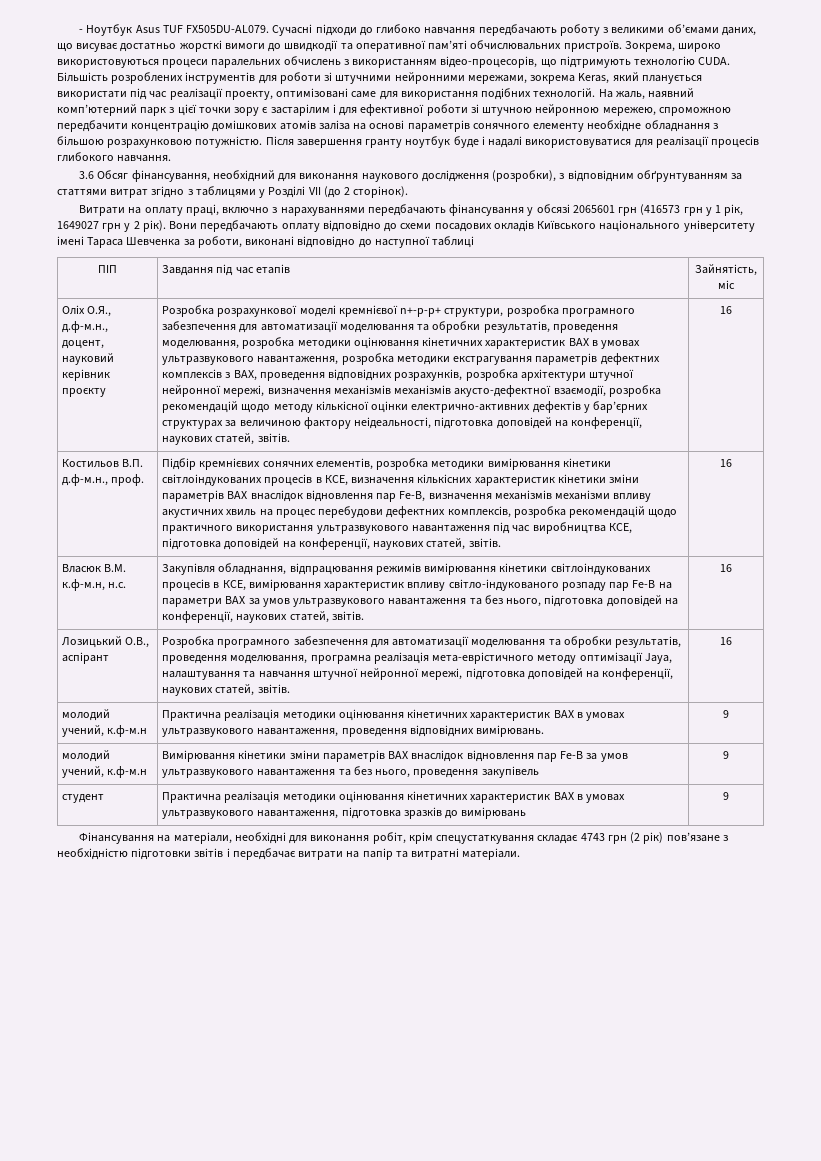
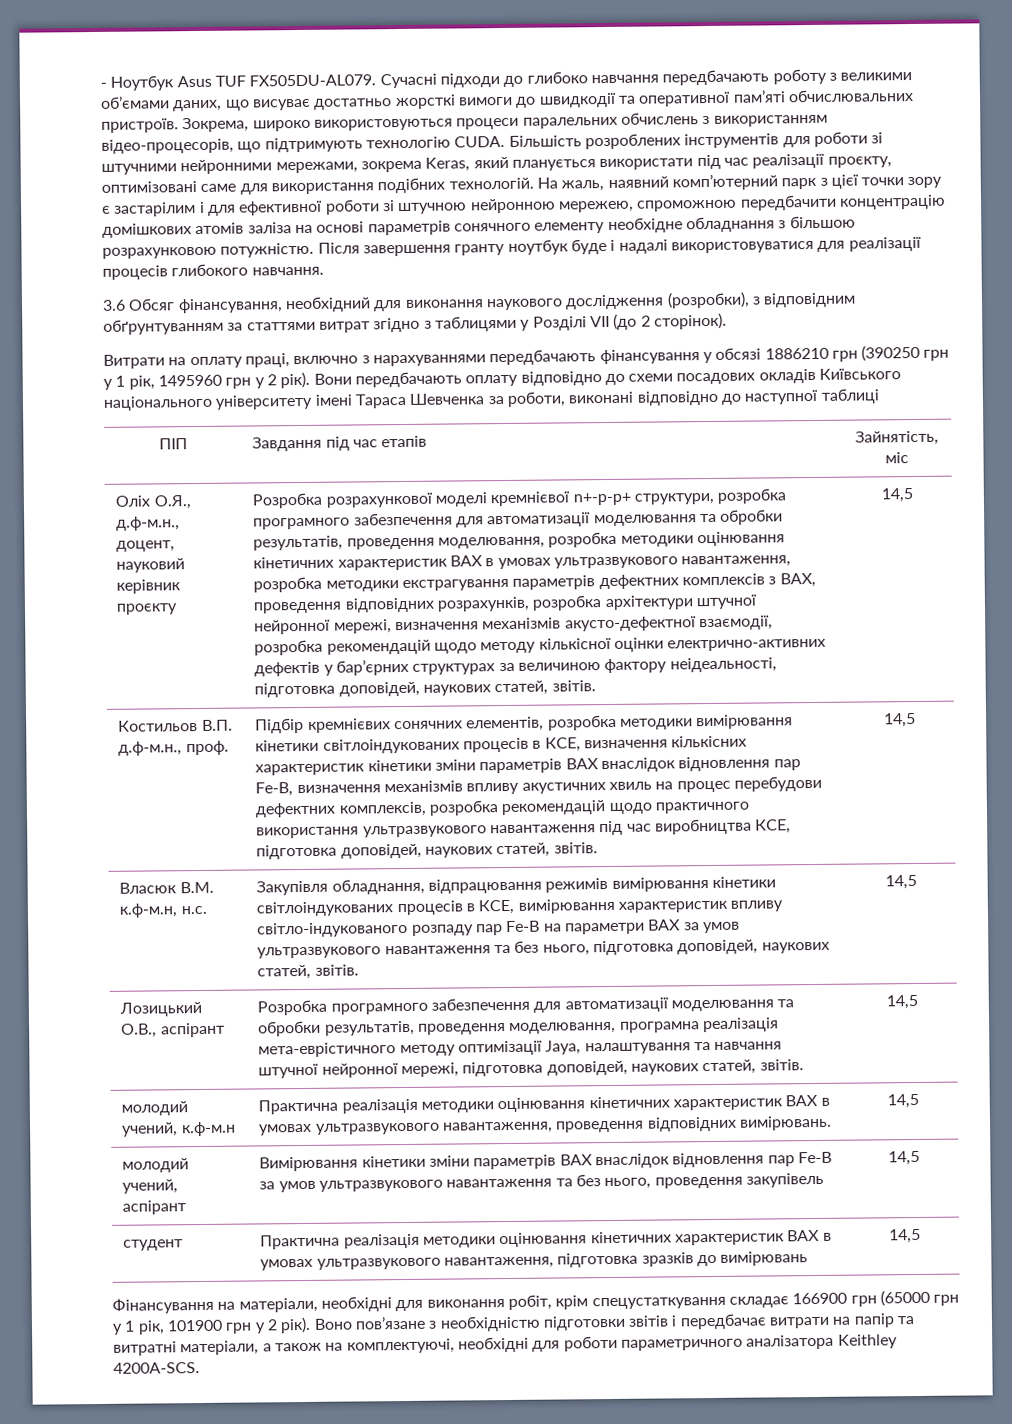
[224,91,273,100] проекту, -> [827,156,892,168] проєкту,
[572,204,744,216] [57,221,99,229] 2065601 грн (416573 грн у 1 рік, 1649027 -> [764,344,950,362] [103,374,222,390] 1886210 грн (390250 грн у 1 рік, 1495960
[394,385,452,395] механізмів -> (562, 623) none
[496,417,643,429] [162,433,290,445] [720,306,732,314] доповідей на конференції, наукових статей, звітів. | 16 -> [338,680,596,697] [880,488,913,503] доповідей, наукових статей, звітів. | 14,5
[555,490,611,500] механізми -> (464, 786) none
[224,538,501,550] [720,459,732,467] доповідей на конференції, наукових статей, звітів. | 16 -> [340,842,598,859] [883,713,916,728] доповідей, наукових статей, звітів. | 14,5
[606,595,678,607] [162,611,364,623] [720,564,732,572] доповідей на конференції, наукових статей, звітів. | 16 -> [677,939,830,955] [257,964,359,980] [884,874,917,890] доповідей, наукових статей, звітів. | 14,5
[527,668,674,680] [162,684,290,696] [720,637,732,645] доповідей на конференції, наукових статей, звітів. | 16 -> [546,1059,804,1076] [885,994,918,1010] доповідей, наукових статей, звітів. | 14,5
[723,710,729,718] [62,750,111,762] [62,766,148,778] 9 // молодий учений, к.ф-м.н -> [886,1093,919,1109] [122,1158,190,1173] [122,1179,179,1194] [122,1200,187,1215] 14,5 // молодий учений, аспірант
[723,751,729,759] 9 -> [887,1150,920,1166] 14,5
[723,792,729,800] 9 -> [888,1228,921,1244] 14,5
[580,832,664,844] 4743 грн (2 рік) -> [792,1289,960,1307] [112,1316,353,1335] 166900 грн (65000 грн у 1 рік, 101900 грн у 2 рік). Воно
[462,848,521,860] матеріали. -> [180,1334,898,1356] [113,1362,200,1374] матеріали, а також на комплектуючі, необхідні для роботи параметричного аналізатора Keithley 4200A-SCS.

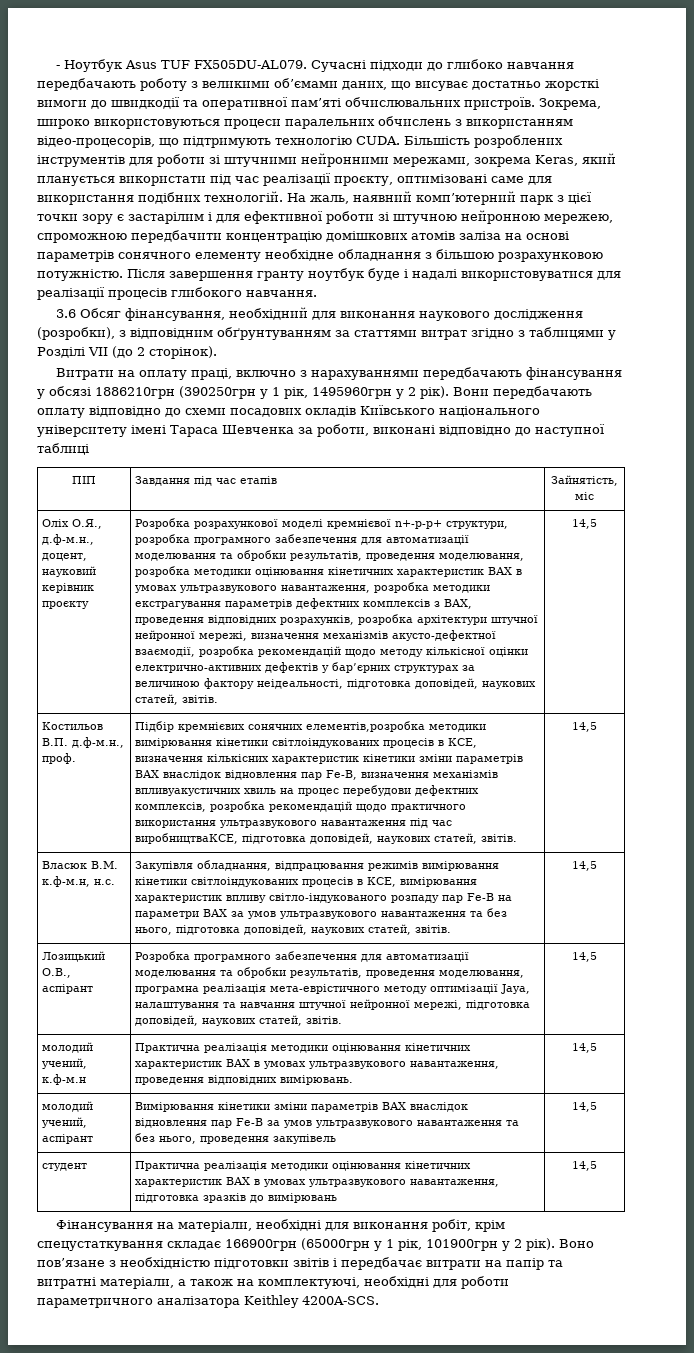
[764,344,950,362] [103,374,252,390] 1886210 грн (390250 грн у 1 рік, 1495960 грн -> [95,386,392,399] 1886210грн (390250грн у 1 рік, 1495960грн
[466,714,617,732] елементів, розробка -> [306,721,426,732] елементів,розробка
[466,782,606,795] впливу акустичних -> [135,788,242,796] впливуакустичних
[655,818,792,835] виробництва КСЕ, -> [135,833,239,844] виробництваКСЕ,
[792,1289,960,1307] [112,1319,253,1335] 166900 грн (65000 грн у 1 рік, 101900 грн -> [225,1238,498,1251] 166900грн (65000грн у 1 рік, 101900грн

